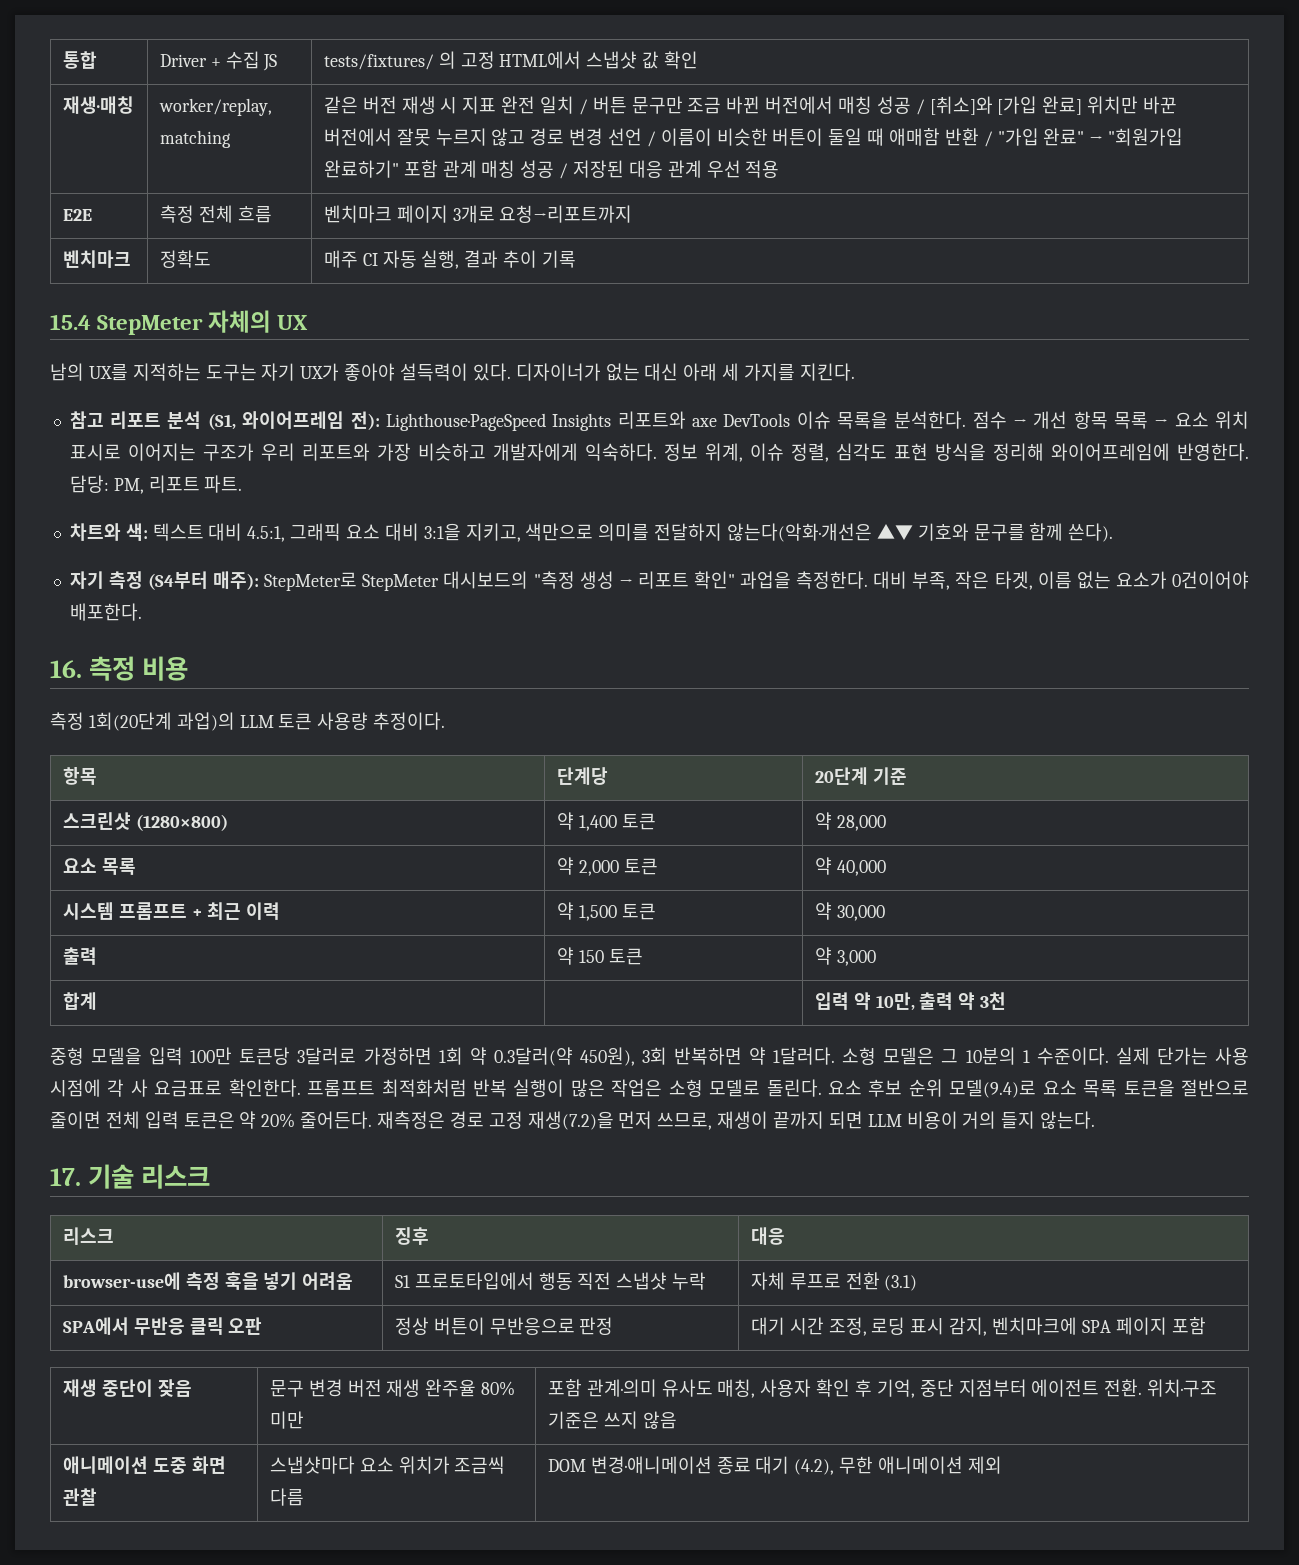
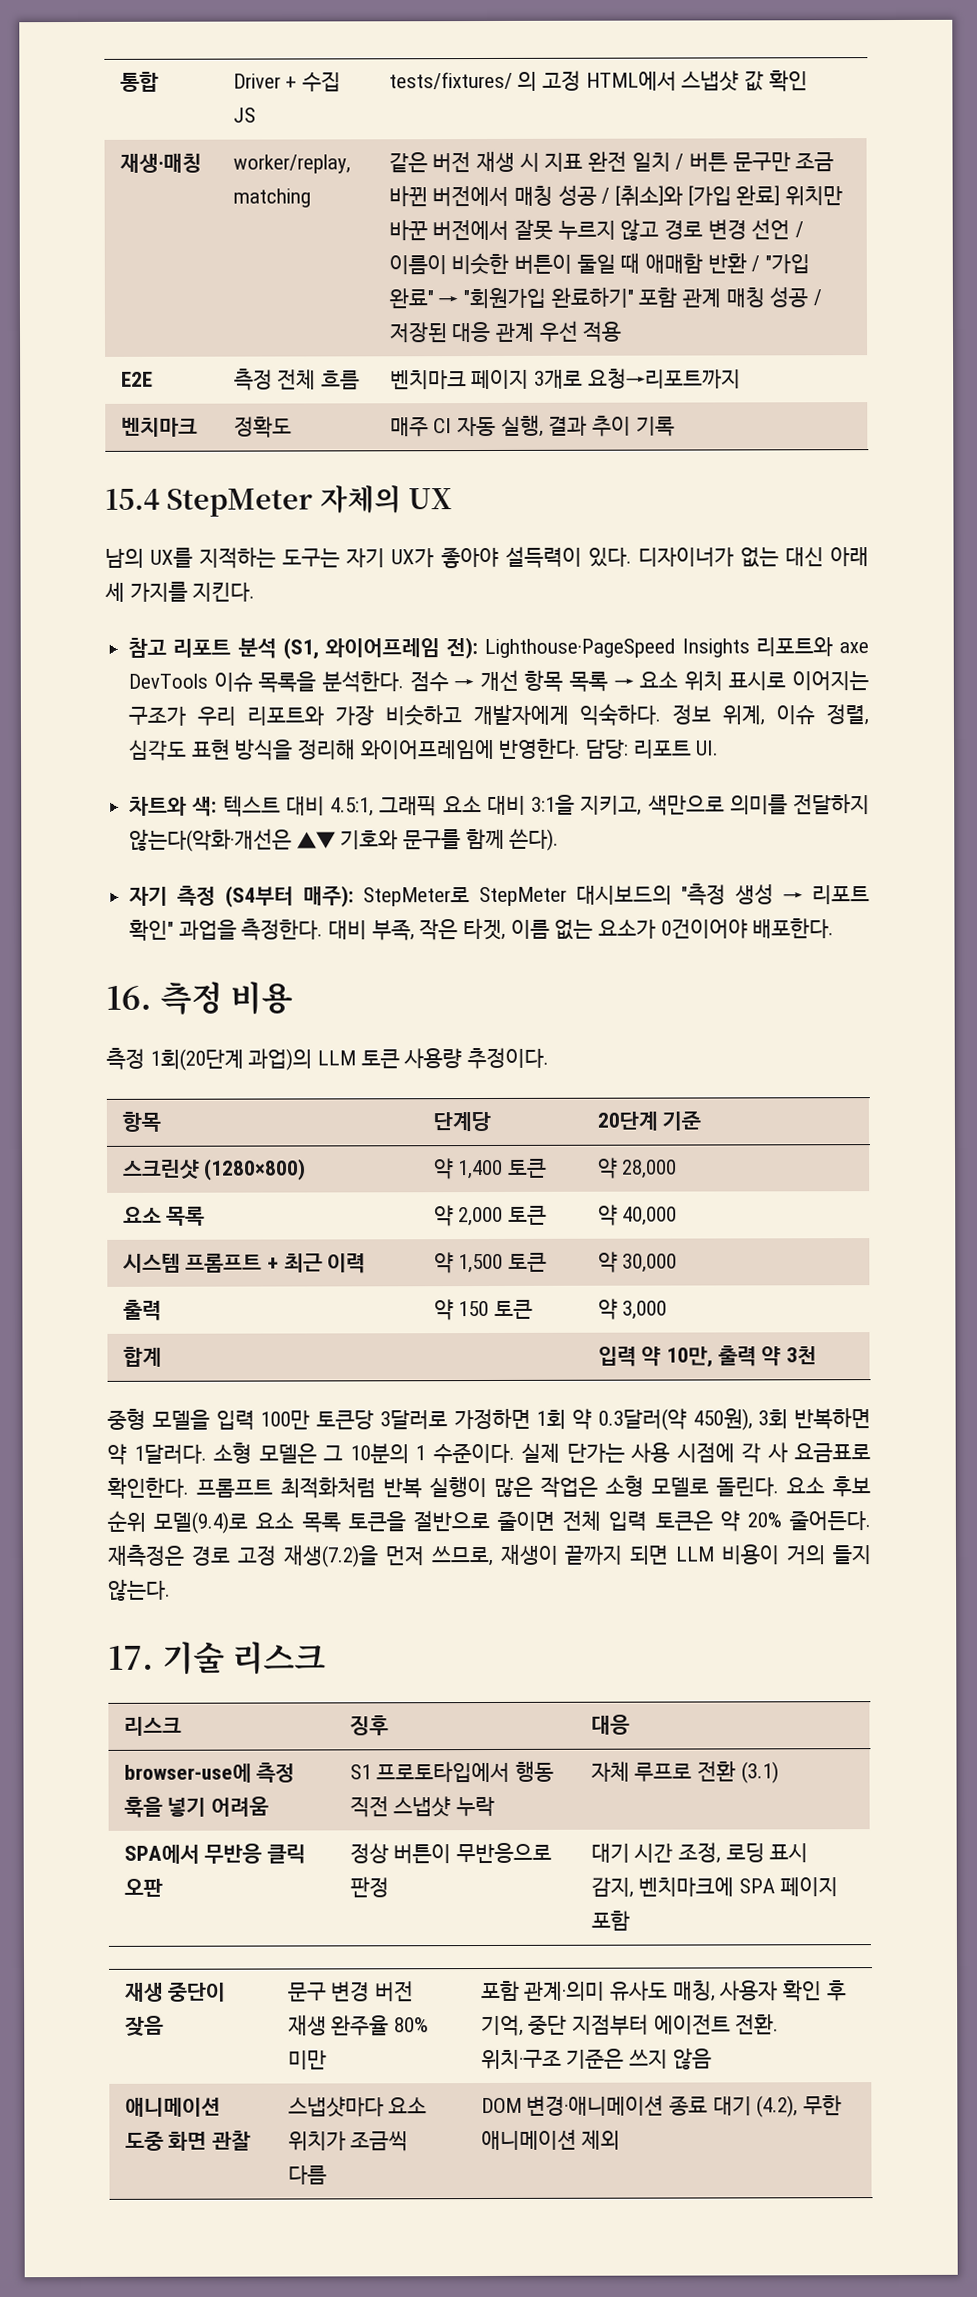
[113,475,243,494] PM, 리포트 파트. -> [633,739,720,759] 리포트 UI.

